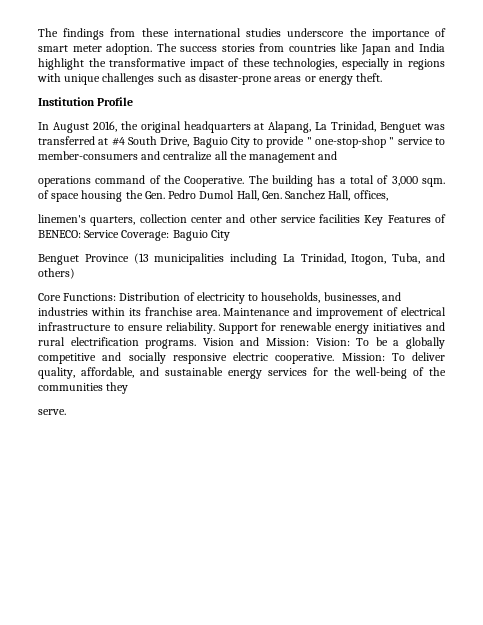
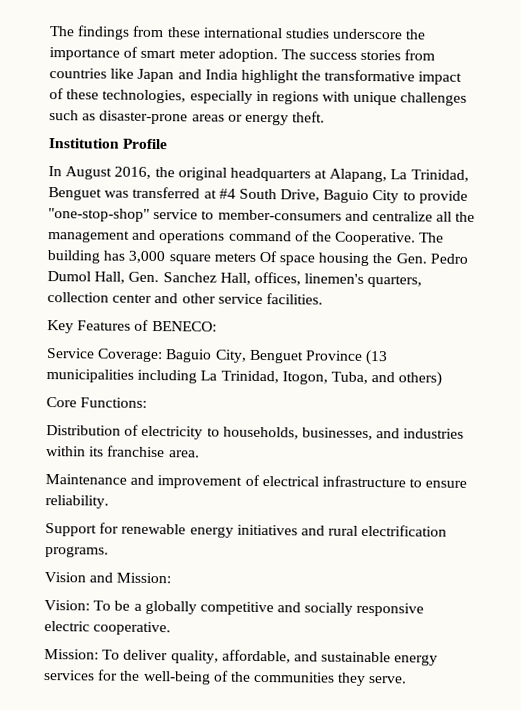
[306,136,395,148] " one-stop-shop " -> [48,208,150,222] "one-stop-shop"
(338, 155) // -> (157, 235) none
[339,175,445,187] [38,190,49,199] a total of 3,000 sqm. of -> [128,250,277,265] 3,000 square meters Of
(388, 195) // -> (301, 278) none
[319,214,361,223] facilities -> [265,293,323,305] facilities. //
(81, 234) none -> (217, 326) //
[210,230,230,241] City // -> [214,349,247,363] City,
(117, 297) none -> (148, 402) //
(220, 313) none -> (200, 454) //
(215, 328) none -> (109, 502) //
(197, 344) none -> (109, 552) //
(309, 342) none -> (172, 578) //
(335, 358) none -> (172, 628) //
(129, 388) // -> (367, 679) none

